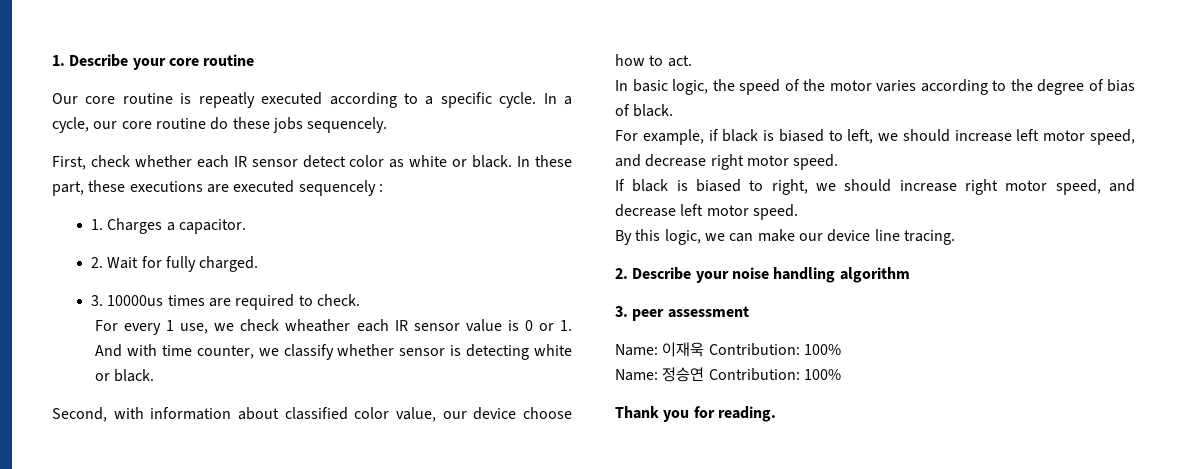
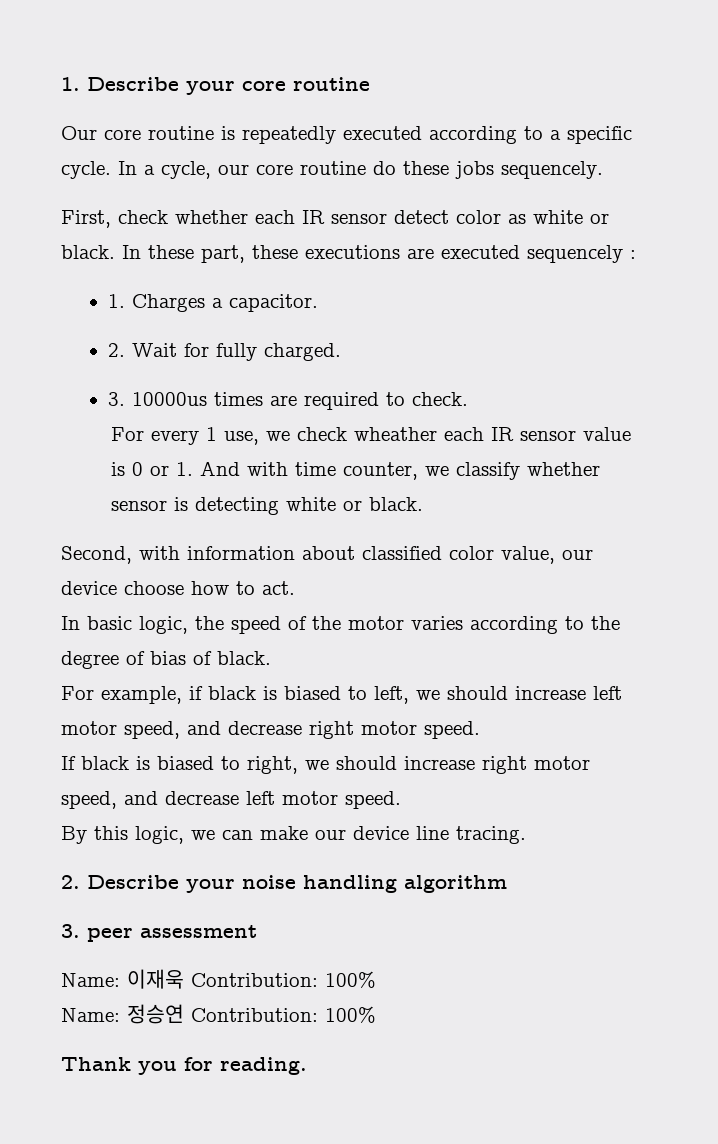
[198,92,255,108] repeatly -> [242,126,336,144] repeatedly

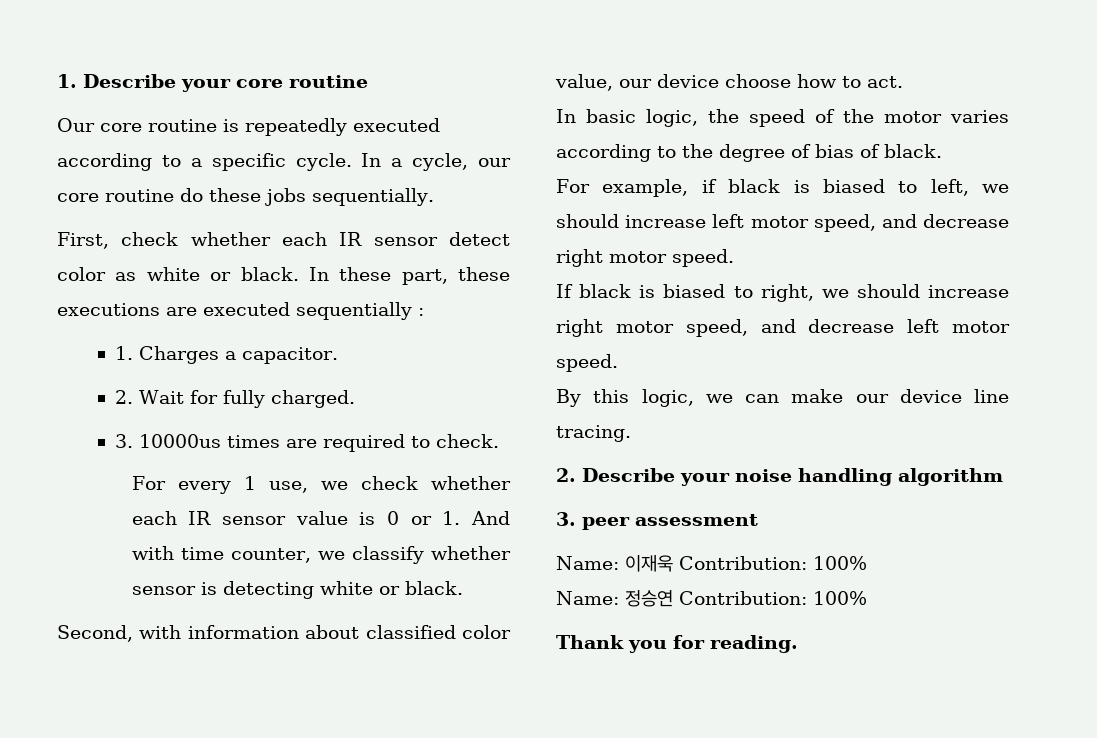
[501,161,603,179] sequencely. -> [312,188,434,206] sequentially.
[527,245,623,263] sequencely -> [296,302,412,320] sequentially
[353,427,437,441] wheather -> [431,476,511,490] whether

